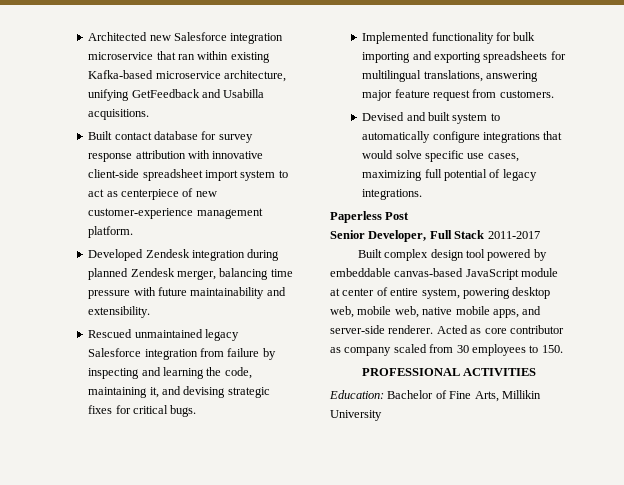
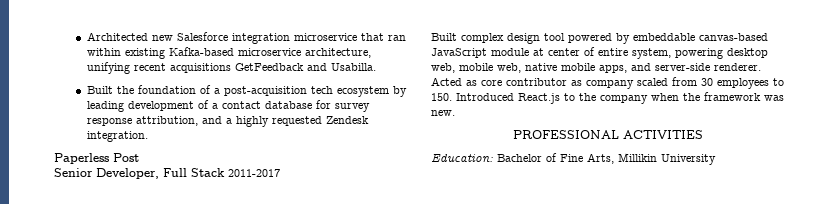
[131,89,265,98] [88,109,150,120] [88,131,113,140] GetFeedback and Usabilla acquisitions. // Built -> [133,63,376,73] [86,85,407,97] [86,100,218,112] recent acquisitions GetFeedback and Usabilla. // Built the foundation of a post-acquisition tech ecosystem by leading development of a
[135,150,264,159] [88,169,288,181] [88,188,217,200] [88,208,263,219] [88,226,134,238] [88,249,280,261] [88,268,293,280] [88,287,286,299] [88,306,151,318] [88,329,240,341] [88,348,276,360] [88,367,252,379] [88,386,270,398] [88,405,197,417] [362,32,536,44] [362,51,566,63] [362,70,539,82] [362,89,554,101] [362,112,500,124] [362,131,563,143] [362,150,519,162] [362,169,537,181] [362,189,423,200] attribution with innovative client-side spreadsheet import system to act as centerpiece of new customer-experience management platform. // Developed Zendesk integration during planned Zendesk merger, balancing time pressure with future maintainability and extensibility. // Rescued unmaintained legacy Salesforce integration from failure by inspecting and learning the code, maintaining it, and devising strategic fixes for critical bugs. // Implemented functionality for bulk importing and exporting spreadsheets for multilingual translations, answering major feature request from customers. // Devised and built system to automatically configure integrations that would solve specific use cases, maximizing full potential of legacy integrations. -> [135,116,369,127] [86,131,148,142] attribution, and a highly requested Zendesk integration.
(563, 349) none -> [456,92,784,104] [431,110,455,116] Introduced React.js to the company when the framework was new.

